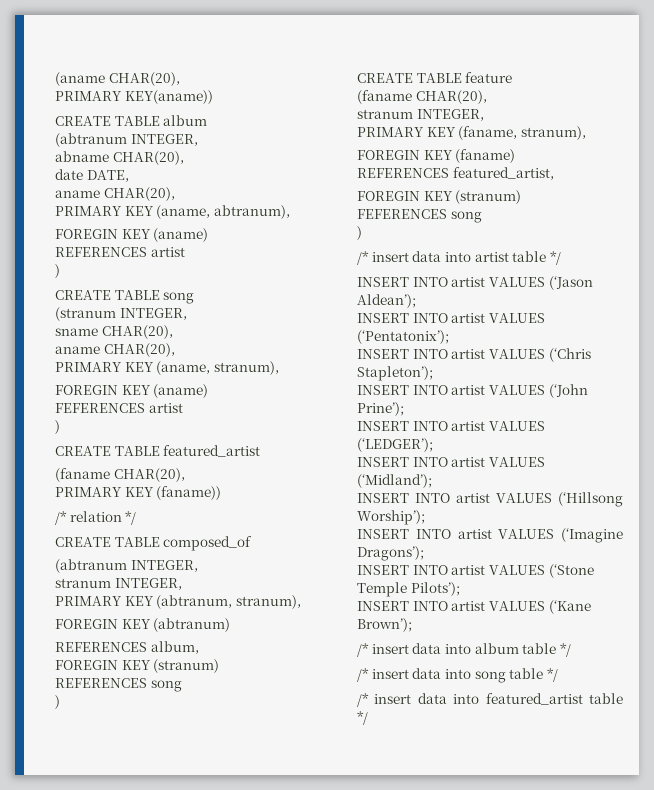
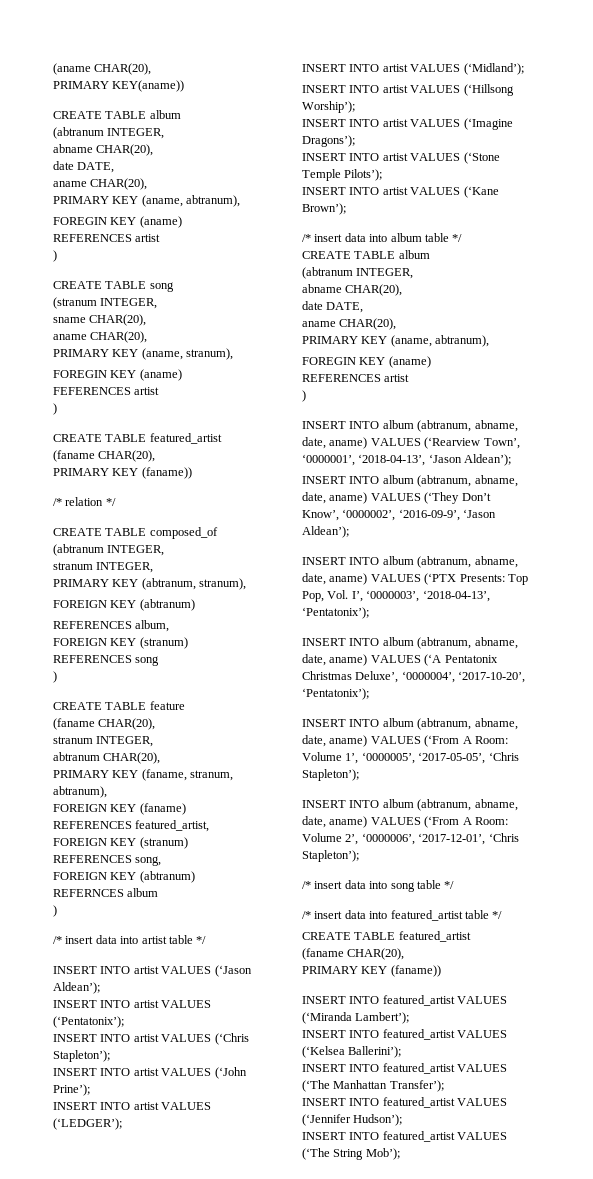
[55,619,118,629] FOREGIN -> [53,600,107,608] FOREIGN
[55,660,118,670] FOREGIN -> [53,638,107,646] FOREIGN
(484, 115) none -> [53,752,161,764] // abtranum CHAR(20),
[520,126,586,140] [357,150,420,160] stranum), // FOREGIN -> [190,770,234,781] [53,786,107,798] [53,804,107,812] stranum, abtranum), // FOREIGN
[357,190,522,204] [357,209,482,223] FOREGIN KEY (stranum) // FEFERENCES song -> [53,837,188,849] [53,855,162,866] [53,871,195,883] [53,888,159,897] FOREIGN KEY (stranum) // REFERENCES song, // FOREIGN KEY (abtranum) // REFERNCES album
(571, 650) none -> [302,250,430,259] [302,267,414,279] [302,284,403,296] [302,301,364,313] [302,318,397,330] [302,335,490,347] [302,356,431,368] [302,374,410,382] [302,390,306,402] [302,420,518,432] [302,437,520,449] [302,454,512,466] [302,475,518,487] [302,492,491,504] [302,509,497,521] [302,526,349,538] [302,556,518,568] [302,573,528,585] [302,590,490,602] [302,607,369,619] [302,637,518,649] [302,654,498,666] [302,671,526,683] [302,688,369,700] [302,718,518,730] [302,735,508,747] [302,752,519,764] [302,769,359,781] [302,799,518,811] [302,816,508,828] [302,833,519,845] [302,850,359,862] // CREATE TABLE album // (abtranum INTEGER, // abname CHAR(20), // date DATE, // aname CHAR(20), // PRIMARY KEY (aname, abtranum), // FOREGIN KEY (aname) // REFERENCES artist // ) // INSERT INTO album (abtranum, abname, date, aname) VALUES (‘Rearview Town’, ‘0000001’, ‘2018-04-13’, ‘Jason Aldean’); // INSERT INTO album (abtranum, abname, date, aname) VALUES (‘They Don’t Know’, ‘0000002’, ‘2016-09-9’, ‘Jason Aldean’); // INSERT INTO album (abtranum, abname, date, aname) VALUES (‘PTX Presents: Top Pop, Vol. I’, ‘0000003’, ‘2018-04-13’, ‘Pentatonix’); // INSERT INTO album (abtranum, abname, date, aname) VALUES (‘A Pentatonix Christmas Deluxe’, ‘0000004’, ‘2017-10-20’, ‘Pentatonix’); // INSERT INTO album (abtranum, abname, date, aname) VALUES (‘From A Room: Volume 1’, ‘0000005’, ‘2017-05-05’, ‘Chris Stapleton’); // INSERT INTO album (abtranum, abname, date, aname) VALUES (‘From A Room: Volume 2’, ‘0000006’, ‘2017-12-01’, ‘Chris Stapleton’);
(368, 718) none -> [302,931,471,942] [302,948,405,960] [302,965,441,977] [302,995,508,1006] [302,1012,410,1024] [302,1029,508,1040] [302,1046,402,1058] [302,1063,508,1074] [302,1080,444,1092] [302,1097,508,1108] [302,1114,403,1126] [302,1131,508,1142] [302,1148,400,1160] // CREATE TABLE featured_artist // (faname CHAR(20), // PRIMARY KEY (faname)) // INSERT INTO featured_artist VALUES (‘Miranda Lambert’); // INSERT INTO featured_artist VALUES (‘Kelsea Ballerini’); // INSERT INTO featured_artist VALUES (‘The Manhattan Transfer’); // INSERT INTO featured_artist VALUES (‘Jennifer Hudson’); // INSERT INTO featured_artist VALUES (‘The String Mob’);

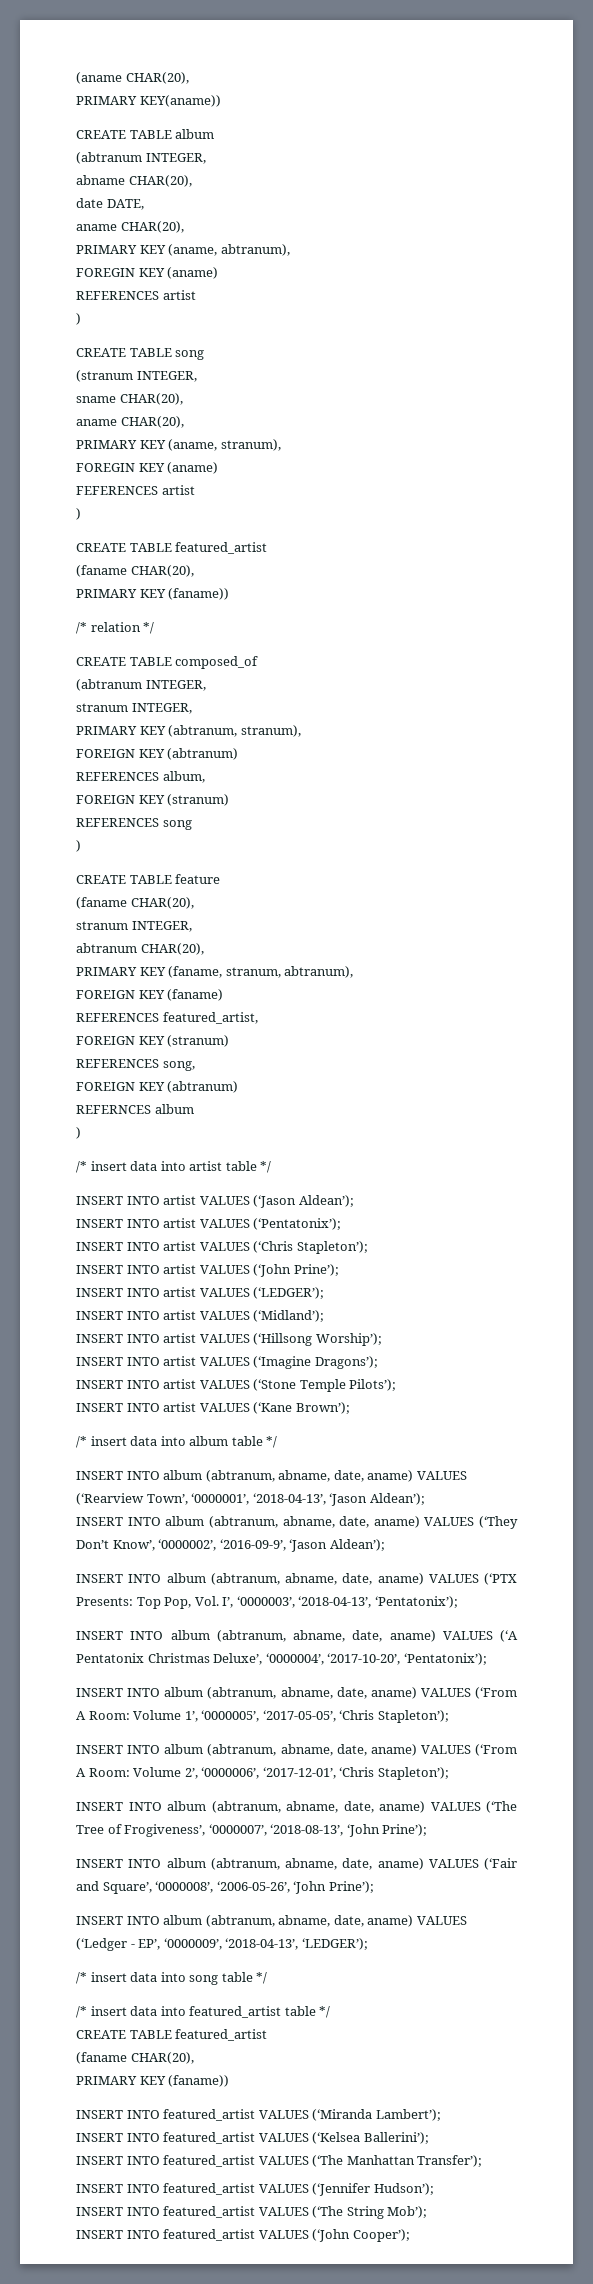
[302,250,430,259] [302,267,414,279] [302,284,403,296] [302,301,364,313] [302,318,397,330] [302,335,490,347] [302,356,431,368] [302,374,410,382] [302,390,306,402] // CREATE TABLE album // (abtranum INTEGER, // abname CHAR(20), // date DATE, // aname CHAR(20), // PRIMARY KEY (aname, abtranum), // FOREGIN KEY (aname) // REFERENCES artist // ) -> (278, 1442) none
(359, 856) none -> [76,1801,517,1813] [76,1824,428,1837] [76,1858,517,1870] [76,1881,374,1894] [76,1915,467,1927] [76,1938,368,1951] // INSERT INTO album (abtranum, abname, date, aname) VALUES (‘The Tree of Frogiveness’, ‘0000007’, ‘2018-08-13’, ‘John Prine’); // INSERT INTO album (abtranum, abname, date, aname) VALUES (‘Fair and Square’, ‘0000008’, ‘2006-05-26’, ‘John Prine’); // INSERT INTO album (abtranum, abname, date, aname) VALUES (‘Ledger - EP’, ‘0000009’, ‘2018-04-13’, ‘LEDGER’);
(400, 1154) none -> [76,2229,410,2242] // INSERT INTO featured_artist VALUES (‘John Cooper’);

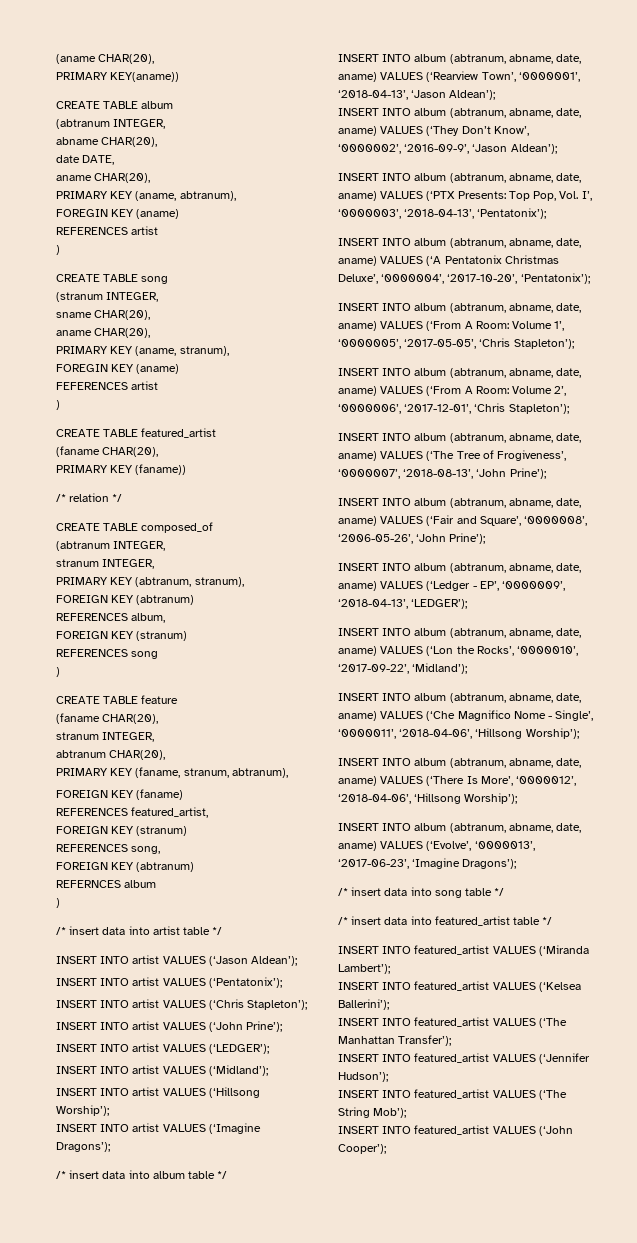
[76,1379,397,1392] [76,1402,350,1414] // INSERT INTO artist VALUES (‘Stone Temple Pilots’); // INSERT INTO artist VALUES (‘Kane Brown’); -> (110, 1147) none
(368, 1944) none -> [338,628,582,638] [338,646,579,656] [338,663,468,674] [338,693,582,703] [338,710,594,721] [338,728,579,739] [338,758,582,768] [338,776,577,786] [338,793,518,804] [338,823,582,833] [338,841,535,851] [338,858,517,869] // INSERT INTO album (abtranum, abname, date, aname) VALUES (‘Lon the Rocks’, ‘0000010’, ‘2017-09-22’, ‘Midland’); // INSERT INTO album (abtranum, abname, date, aname) VALUES (‘Che Magnifico Nome - Single’, ‘0000011’, ‘2018-04-06’, ‘Hillsong Worship’); // INSERT INTO album (abtranum, abname, date, aname) VALUES (‘There Is More’, ‘0000012’, ‘2018-04-06’, ‘Hillsong Worship’); // INSERT INTO album (abtranum, abname, date, aname) VALUES (‘Evolve’, ‘0000013’, ‘2017-06-23’, ‘Imagine Dragons’);
[76,2029,268,2041] [76,2052,194,2064] [76,2075,230,2087] // CREATE TABLE featured_artist // (faname CHAR(20), // PRIMARY KEY (faname)) -> (553, 921) none

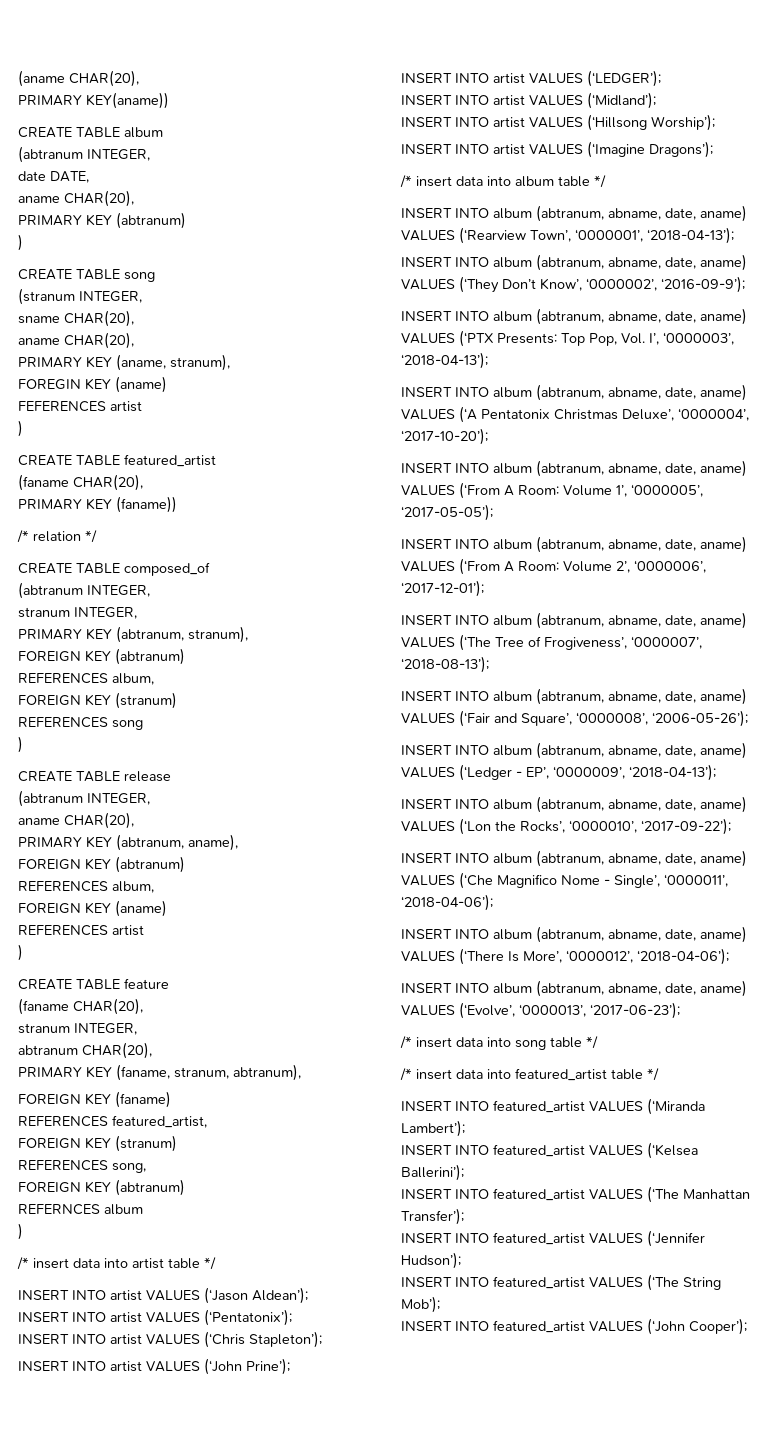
[56,137,158,147] // abname CHAR(20), -> (150, 155) none
[135,191,236,201] [56,209,180,219] [56,226,159,235] (aname, abtranum), // FOREGIN KEY (aname) // REFERENCES artist -> [116,212,186,229] (abtranum)
(60, 672) none -> [18,771,171,782] [18,790,150,807] [18,812,134,829] [18,834,238,851] [18,856,185,873] [18,881,154,893] [18,900,167,917] [18,925,144,936] [18,944,23,961] // CREATE TABLE release // (abtranum INTEGER, // aname CHAR(20), // PRIMARY KEY (abtranum, aname), // FOREIGN KEY (abtranum) // REFERENCES album, // FOREIGN KEY (aname) // REFERENCES artist // )
[338,90,496,100] ‘2018-04-13’, ‘Jason Aldean’); -> [647,227,734,244] ‘2018-04-13’);
[404,144,557,154] ‘2016-09-9’, ‘Jason Aldean’); -> [661,276,745,293] ‘2016-09-9’);
[404,208,547,219] ‘2018-04-13’, ‘Pentatonix’); -> [401,352,488,369] ‘2018-04-13’);
[447,273,590,284] ‘2017-10-20’, ‘Pentatonix’); -> [401,428,488,445] ‘2017-10-20’);
[404,338,574,349] ‘2017-05-05’, ‘Chris Stapleton’); -> [401,504,493,521] ‘2017-05-05’);
[404,403,569,414] ‘2017-12-01’, ‘Chris Stapleton’); -> [401,580,484,597] ‘2017-12-01’);
[403,468,546,479] ‘2018-08-13’, ‘John Prine’); -> [401,656,489,673] ‘2018-08-13’);
[338,533,486,544] ‘2006-05-26’, ‘John Prine’); -> [652,710,748,727] ‘2006-05-26’);
[338,599,468,609] ‘2018-04-13’, ‘LEDGER’); -> [629,764,716,781] ‘2018-04-13’);
[338,663,468,674] ‘2017-09-22’, ‘Midland’); -> [641,818,731,835] ‘2017-09-22’);
[399,728,579,739] ‘2018-04-06’, ‘Hillsong Worship’); -> [401,894,493,911] ‘2018-04-06’);
[338,793,518,804] ‘2018-04-06’, ‘Hillsong Worship’); -> [637,948,729,965] ‘2018-04-06’);
[338,858,517,869] ‘2017-06-23’, ‘Imagine Dragons’); -> [590,1002,680,1019] ‘2017-06-23’);

